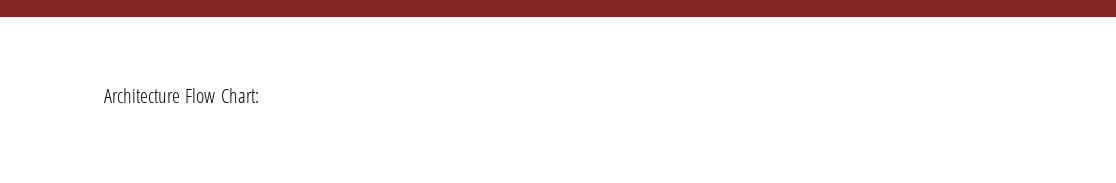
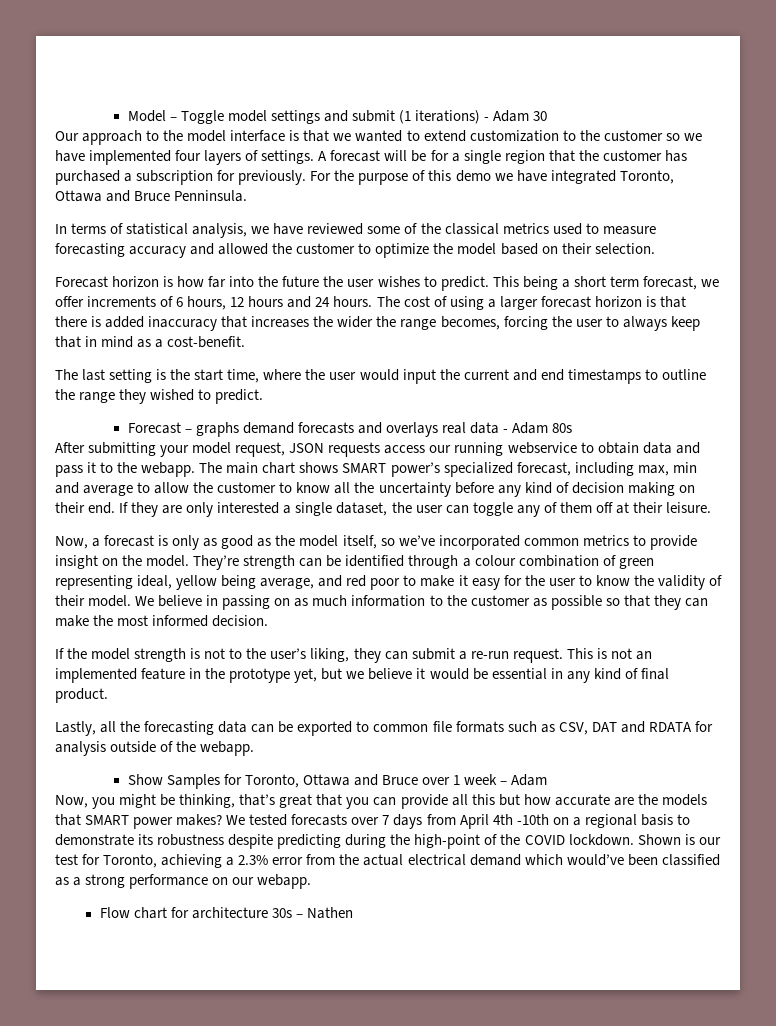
[104,88,259,103] Architecture Flow Chart: -> [127,110,548,124] [55,130,702,145] [55,150,687,165] [55,170,674,185] [55,190,248,202] [55,223,656,238] [55,243,655,258] [55,276,719,291] [55,296,686,310] [55,316,700,331] [55,336,246,348] [55,369,706,384] [55,389,264,404] [127,422,573,437] [55,442,700,457] [55,462,697,477] [55,482,695,497] [55,502,711,517] [55,535,697,550] [55,555,654,570] [55,575,722,590] [55,595,708,610] [55,615,269,627] [55,648,652,663] [55,668,669,683] [55,688,108,703] [55,721,713,736] [55,741,255,756] [127,774,548,789] [55,794,707,809] [55,814,690,829] [55,834,721,849] [55,854,720,868] [55,874,312,889] [99,907,353,919] Model – Toggle model settings and submit (1 iterations) - Adam 30 // Our approach to the model interface is that we wanted to extend customization to the customer so we have implemented four layers of settings. A forecast will be for a single region that the customer has purchased a subscription for previously. For the purpose of this demo we have integrated Toronto, Ottawa and Bruce Penninsula. // In terms of statistical analysis, we have reviewed some of the classical metrics used to measure forecasting accuracy and allowed the customer to optimize the model based on their selection. // Forecast horizon is how far into the future the user wishes to predict. This being a short term forecast, we offer increments of 6 hours, 12 hours and 24 hours. The cost of using a larger forecast horizon is that there is added inaccuracy that increases the wider the range becomes, forcing the user to always keep that in mind as a cost-benefit. // The last setting is the start time, where the user would input the current and end timestamps to outline the range they wished to predict. // Forecast – graphs demand forecasts and overlays real data - Adam 80s // After submitting your model request, JSON requests access our running webservice to obtain data and pass it to the webapp. The main chart shows SMART power’s specialized forecast, including max, min and average to allow the customer to know all the uncertainty before any kind of decision making on their end. If they are only interested a single dataset, the user can toggle any of them off at their leisure. // Now, a forecast is only as good as the model itself, so we’ve incorporated common metrics to provide insight on the model. They’re strength can be identified through a colour combination of green representing ideal, yellow being average, and red poor to make it easy for the user to know the validity of their model. We believe in passing on as much information to the customer as possible so that they can make the most informed decision. // If the model strength is not to the user’s liking, they can submit a re-run request. This is not an implemented feature in the prototype yet, but we believe it would be essential in any kind of final product. // Lastly, all the forecasting data can be exported to common file formats such as CSV, DAT and RDATA for analysis outside of the webapp. // Show Samples for Toronto, Ottawa and Bruce over 1 week – Adam // Now, you might be thinking, that’s great that you can provide all this but how accurate are the models that SMART power makes? We tested forecasts over 7 days from April 4th -10th on a regional basis to demonstrate its robustness despite predicting during the high-point of the COVID lockdown. Shown is our test for Toronto, achieving a 2.3% error from the actual electrical demand which would’ve been classified as a strong performance on our webapp. // Flow chart for architecture 30s – Nathen

